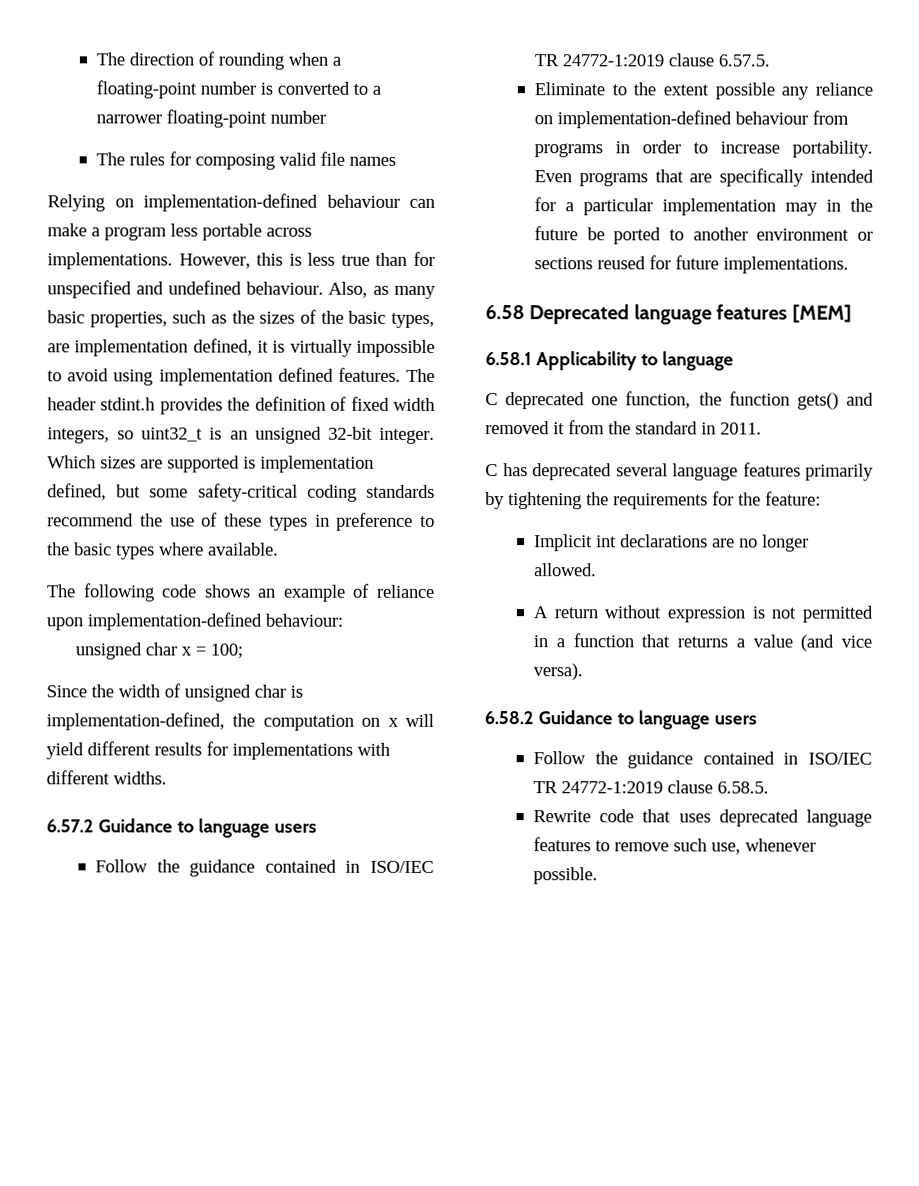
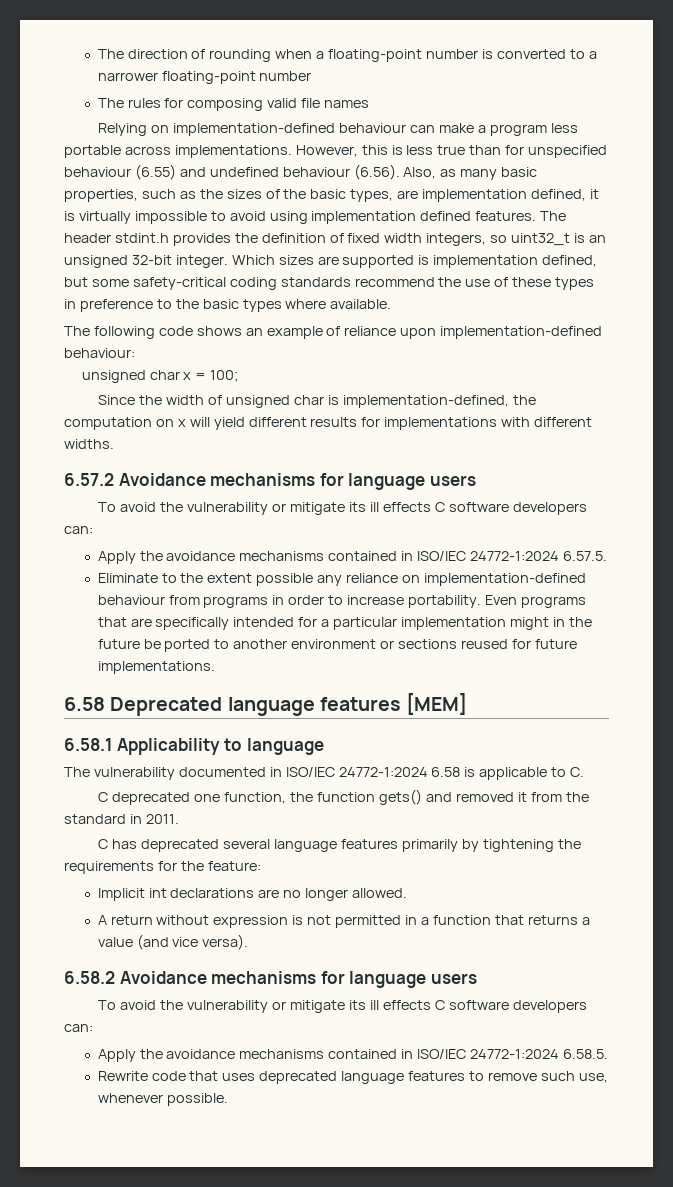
[135,280,324,295] and undefined behaviour. -> [64,164,400,180] behaviour (6.55) and undefined behaviour (6.56).
[97,818,317,838] [95,859,434,877] [534,53,715,67] Guidance to language users // Follow the guidance contained in ISO/IEC TR 24772-1:2019 clause -> [118,473,476,490] [98,502,587,515] [64,526,93,534] [97,551,559,564] Avoidance mechanisms for language users // To avoid the vulnerability or mitigate its ill effects C software developers can: // Apply the avoidance mechanisms contained in ISO/IEC 24772-1:2024
[785,202,819,216] may -> [509,617,549,630] might
(734, 361) none -> [64,767,585,780] // The vulnerability documented in ISO/IEC 24772-1:2024 6.58 is applicable to C.
[537,710,757,730] [533,751,872,769] [533,780,714,794] Guidance to language users // Follow the guidance contained in ISO/IEC TR 24772-1:2019 clause -> [119,971,477,988] [98,1000,587,1013] [64,1024,93,1032] [97,1049,559,1062] Avoidance mechanisms for language users // To avoid the vulnerability or mitigate its ill effects C software developers can: // Apply the avoidance mechanisms contained in ISO/IEC 24772-1:2024

